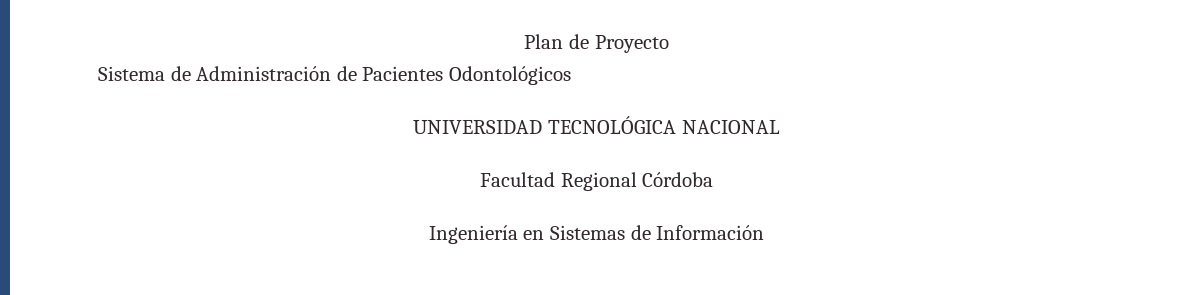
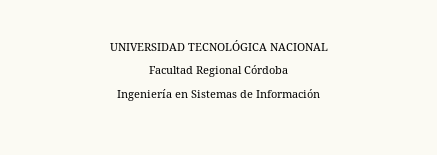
[524,34,669,53] [98,66,571,85] Plan de Proyecto // Sistema de Administración de Pacientes Odontológicos // -> (109, 47) none

